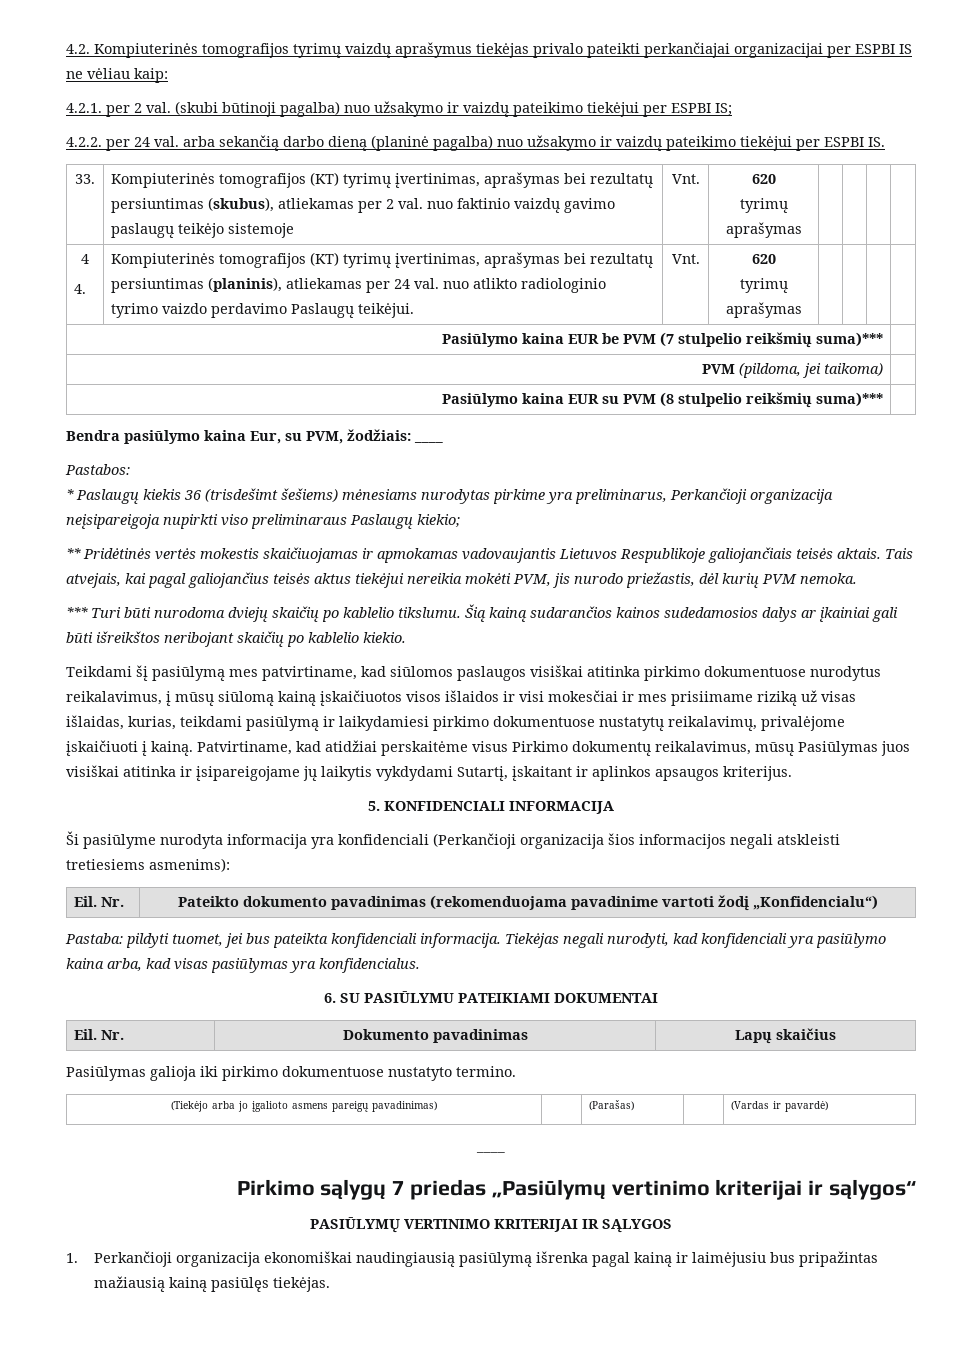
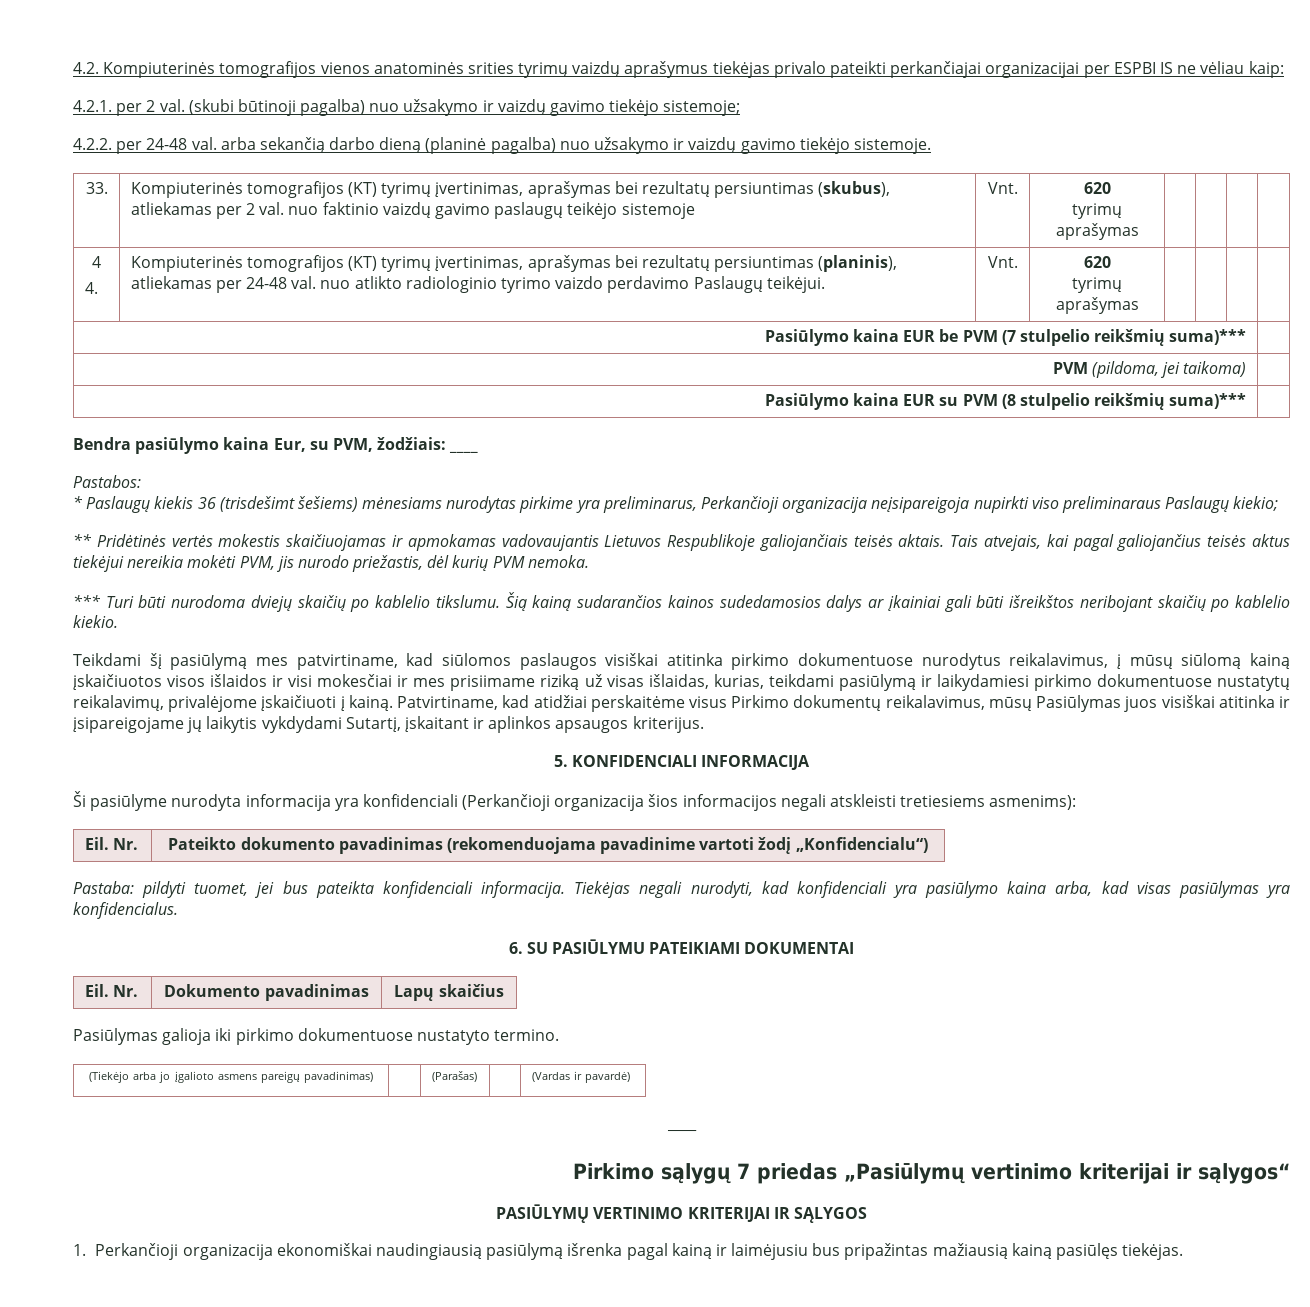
(289, 50) none -> [320,62,514,74] vienos anatominės srities
[513,102,732,117] pateikimo tiekėjui per ESPBI IS; -> [550,99,741,116] gavimo tiekėjo sistemoje;
[134,137,150,147] 24 -> [146,138,188,150] 24-48
[666,136,885,151] pateikimo tiekėjui per ESPBI IS. -> [740,137,931,154] gavimo tiekėjo sistemoje.
[394,279,411,289] 24 -> [246,277,288,289] 24-48

